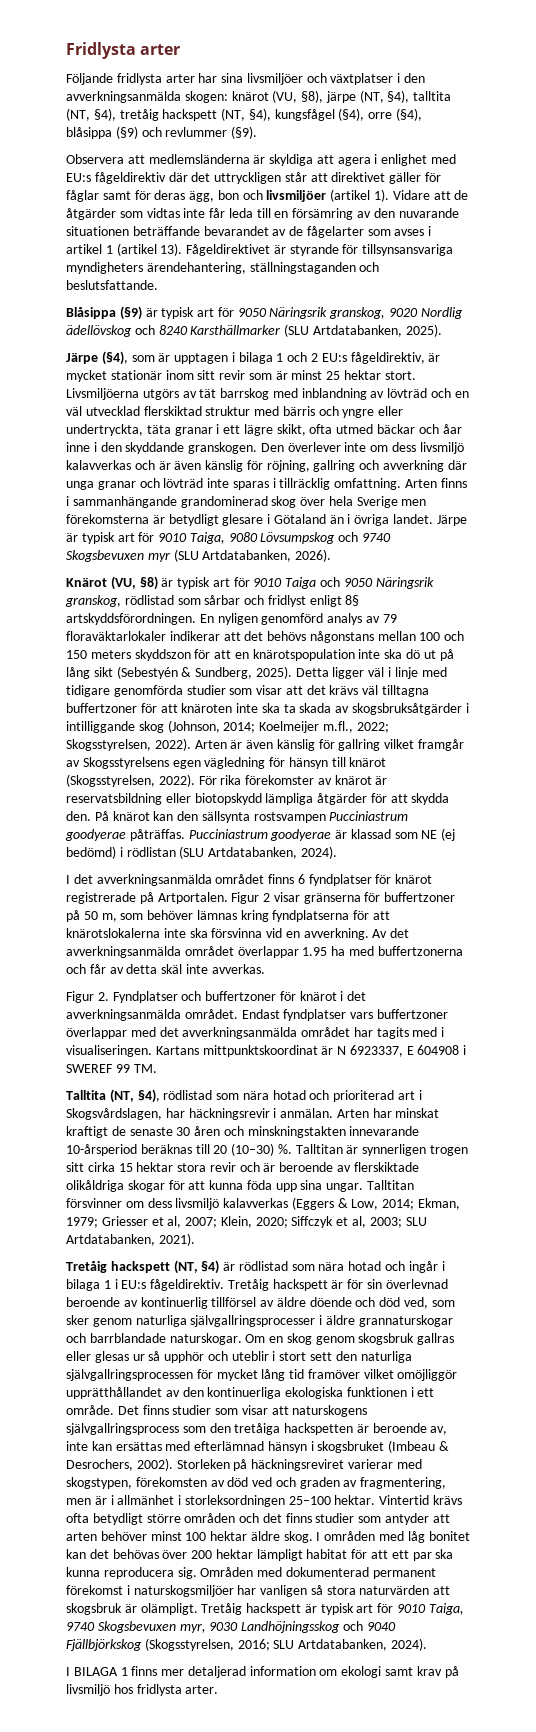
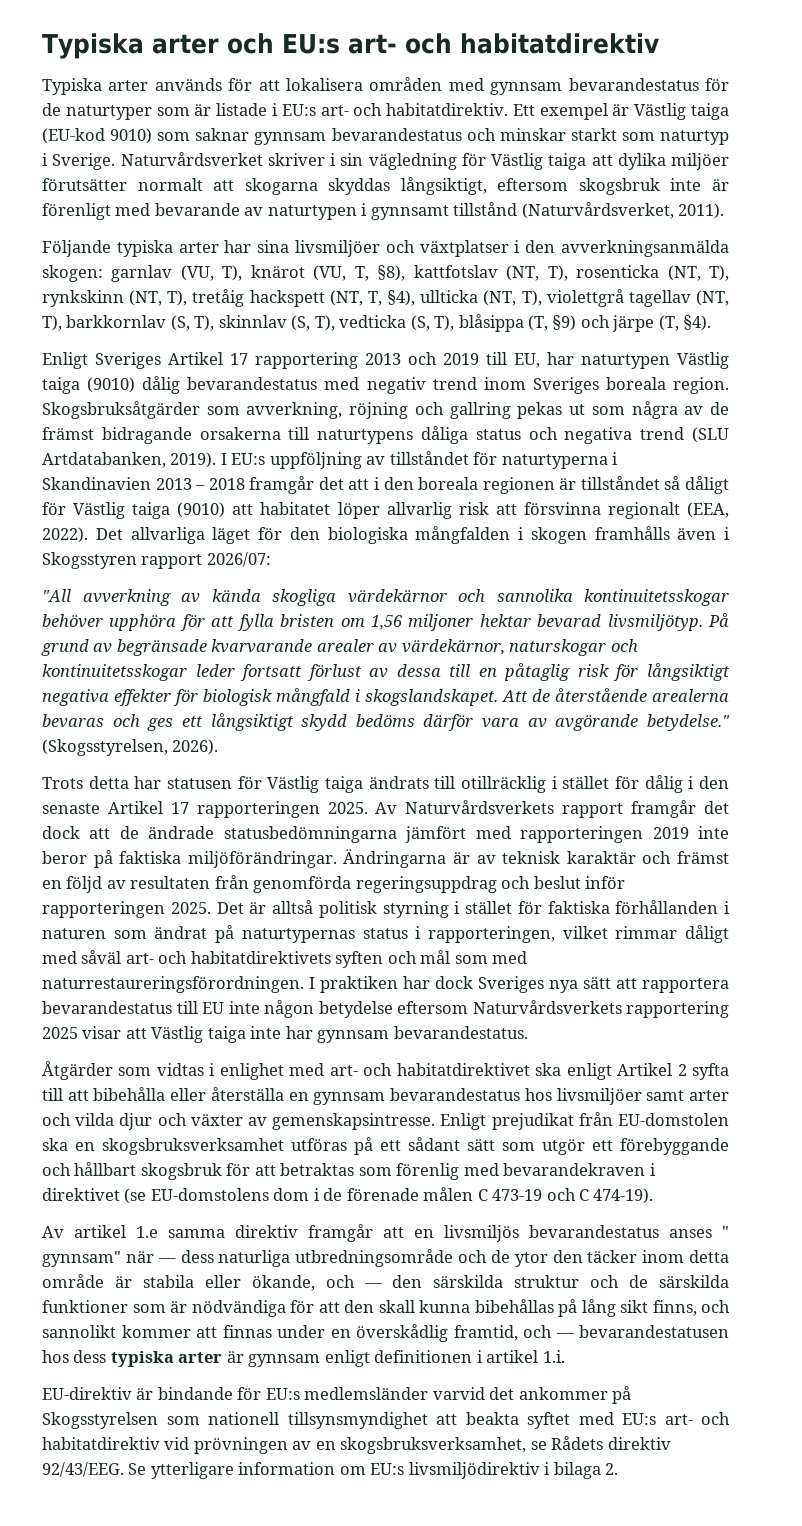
[66,42,181,59] Fridlysta arter -> [42,33,659,59] [42,77,729,95] [42,103,730,120] [42,128,730,145] [42,152,729,170] [42,177,729,195] [42,202,725,220] Typiska arter och EU:s art- och habitatdirektiv // Typiska arter används för att lokalisera områden med gynnsam bevarandestatus för de naturtyper som är listade i EU:s art- och habitatdirektiv. Ett exempel är Västlig taiga (EU-kod 9010) som saknar gynnsam bevarandestatus och minskar starkt som naturtyp i Sverige. Naturvårdsverket skriver i sin vägledning för Västlig taiga att dylika miljöer förutsätter normalt att skogarna skyddas långsiktigt, eftersom skogsbruk inte är förenligt med bevarande av naturtypen i gynnsamt tillstånd (Naturvårdsverket, 2011).
[116,73,162,85] fridlysta -> [116,240,173,257] typiska
[231,90,452,103] [66,108,423,121] [66,126,258,139] [66,154,457,166] [66,172,442,184] [66,189,469,202] [66,208,459,220] [66,226,432,238] [66,243,454,256] [66,262,380,274] [66,280,158,290] [66,306,463,320] [66,324,442,337] [66,351,441,365] [66,370,416,382] [66,388,469,400] [66,406,404,418] [66,424,462,436] [66,442,464,454] [66,460,467,472] [66,478,467,490] [66,496,427,508] [66,514,467,526] [66,532,392,544] [66,549,332,562] [66,576,434,590] [65,595,360,607] [66,613,397,625] [66,631,465,643] [66,649,454,661] [66,666,447,679] [66,685,430,697] [66,703,469,715] [66,720,389,733] [66,738,465,751] [66,757,387,769] [66,774,388,787] [66,793,450,805] [66,811,409,823] [65,828,456,841] [66,846,337,859] [66,874,433,886] [66,892,456,904] [66,910,391,922] [66,928,410,940] [66,946,463,958] [66,964,265,974] [66,991,367,1003] [66,1009,448,1021] [66,1027,445,1039] [66,1045,467,1057] [66,1064,157,1073] [66,1089,422,1103] [66,1108,440,1120] [66,1126,420,1138] [66,1143,469,1156] [66,1162,419,1172] [66,1180,415,1192] [66,1197,461,1210] [66,1216,427,1228] [66,1233,195,1246] [66,1260,445,1274] [66,1279,448,1291] [66,1297,455,1309] [66,1315,453,1327] [66,1333,455,1345] [66,1351,412,1363] [66,1369,458,1381] [66,1387,435,1399] [66,1405,368,1417] [66,1423,448,1435] [66,1440,450,1453] [66,1458,422,1471] [66,1477,447,1489] [66,1495,463,1507] [66,1513,450,1525] [66,1531,470,1543] [66,1549,454,1561] [66,1567,436,1579] [66,1585,451,1597] [66,1603,464,1615] [66,1621,396,1633] [66,1638,427,1651] [66,1666,459,1678] [66,1684,219,1696] knärot (VU, §8), järpe (NT, §4), talltita (NT, §4), tretåig hackspett (NT, §4), kungsfågel (§4), orre (§4), blåsippa (§9) och revlummer (§9). // Observera att medlemsländerna är skyldiga att agera i enlighet med EU:s fågeldirektiv där det uttryckligen står att direktivet gäller för fåglar samt för deras ägg, bon och livsmiljöer (artikel 1). Vidare att de åtgärder som vidtas inte får leda till en försämring av den nuvarande situationen beträffande bevarandet av de fågelarter som avses i artikel 1 (artikel 13). Fågeldirektivet är styrande för tillsynsansvariga myndigheters ärendehantering, ställningstaganden och beslutsfattande. // Blåsippa (§9) är typisk art för 9050 Näringsrik granskog, 9020 Nordlig ädellövskog och 8240 Karsthällmarker (SLU Artdatabanken, 2025). // Järpe (§4), som är upptagen i bilaga 1 och 2 EU:s fågeldirektiv, är mycket stationär inom sitt revir som är minst 25 hektar stort. Livsmiljöerna utgörs av tät barrskog med inblandning av lövträd och en väl utvecklad flerskiktad struktur med bärris och yngre eller undertryckta, täta granar i ett lägre skikt, ofta utmed bäckar och åar inne i den skyddande granskogen. Den överlever inte om dess livsmiljö kalavverkas och är även känslig för röjning, gallring och avverkning där unga granar och lövträd inte sparas i tillräcklig omfattning. Arten finns i sammanhängande grandominerad skog över hela Sverige men förekomsterna är betydligt glesare i Götaland än i övriga landet. Järpe är typisk art för 9010 Taiga, 9080 Lövsumpskog och 9740 Skogsbevuxen myr (SLU Artdatabanken, 2026). // Knärot (VU, §8) är typisk art för 9010 Taiga och 9050 Näringsrik granskog, rödlistad som sårbar och fridlyst enligt 8§ artskyddsförordningen. En nyligen genomförd analys av 79 floraväktarlokaler indikerar att det behövs någonstans mellan 100 och 150 meters skyddszon för att en knärotspopulation inte ska dö ut på lång sikt (Sebestyén & Sundberg, 2025). Detta ligger väl i linje med tidigare genomförda studier som visar att det krävs väl tilltagna buffertzoner för att knäroten inte ska ta skada av skogsbruksåtgärder i intilliggande skog (Johnson, 2014; Koelmeijer m.fl., 2022; Skogsstyrelsen, 2022). Arten är även känslig för gallring vilket framgår av Skogsstyrelsens egen vägledning för hänsyn till knärot (Skogsstyrelsen, 2022). För rika förekomster av knärot är reservatsbildning eller biotopskydd lämpliga åtgärder för att skydda den. På knärot kan den sällsynta rostsvampen Pucciniastrum goodyerae påträffas. Pucciniastrum goodyerae är klassad som NE (ej bedömd) i rödlistan (SLU Artdatabanken, 2024). // I det avverkningsanmälda området finns 6 fyndplatser för knärot registrerade på Artportalen. Figur 2 visar gränserna för buffertzoner på 50 m, som behöver lämnas kring fyndplatserna för att knärotslokalerna inte ska försvinna vid en avverkning. Av det avverkningsanmälda området överlappar 1.95 ha med buffertzonerna och får av detta skäl inte avverkas. // Figur 2. Fyndplatser och buffertzoner för knärot i det avverkningsanmälda området. Endast fyndplatser vars buffertzoner överlappar med det avverkningsanmälda området har tagits med i visualiseringen. Kartans mittpunktskoordinat är N 6923337, E 604908 i SWEREF 99 TM. // Talltita (NT, §4), rödlistad som nära hotad och prioriterad art i Skogsvårdslagen, har häckningsrevir i anmälan. Arten har minskat kraftigt de senaste 30 åren och minskningstakten innevarande 10-årsperiod beräknas till 20 (10–30) %. Talltitan är synnerligen trogen sitt cirka 15 hektar stora revir och är beroende av flerskiktade olikåldriga skogar för att kunna föda upp sina ungar. Talltitan försvinner om dess livsmiljö kalavverkas (Eggers & Low, 2014; Ekman, 1979; Griesser et al, 2007; Klein, 2020; Siffczyk et al, 2003; SLU Artdatabanken, 2021). // Tretåig hackspett (NT, §4) är rödlistad som nära hotad och ingår i bilaga 1 i EU:s fågeldirektiv. Tretåig hackspett är för sin överlevnad beroende av kontinuerlig tillförsel av äldre döende och död ved, som sker genom naturliga självgallringsprocesser i äldre grannaturskogar och barrblandade naturskogar. Om en skog genom skogsbruk gallras eller glesas ur så upphör och uteblir i stort sett den naturliga självgallringsprocessen för mycket lång tid framöver vilket omöjliggör upprätthållandet av den kontinuerliga ekologiska funktionen i ett område. Det finns studier som visar att naturskogens självgallringsprocess som den tretåiga hackspetten är beroende av, inte kan ersättas med efterlämnad hänsyn i skogsbruket (Imbeau & Desrochers, 2002). Storleken på häckningsreviret varierar med skogstypen, förekomsten av död ved och graden av fragmentering, men är i allmänhet i storleksordningen 25–100 hektar. Vintertid krävs ofta betydligt större områden och det finns studier som antyder att arten behöver minst 100 hektar äldre skog. I områden med låg bonitet kan det behövas över 200 hektar lämpligt habitat för att ett par ska kunna reproducera sig. Områden med dokumenterad permanent förekomst i naturskogsmiljöer har vanligen så stora naturvärden att skogsbruk är olämpligt. Tretåig hackspett är typisk art för 9010 Taiga, 9740 Skogsbevuxen myr, 9030 Landhöjningsskog och 9040 Fjällbjörkskog (Skogsstyrelsen, 2016; SLU Artdatabanken, 2024). // I BILAGA 1 finns mer detaljerad information om ekologi samt krav på livsmiljö hos fridlysta arter. -> [111,265,729,282] [42,289,729,307] [42,314,712,332] [42,352,729,369] [42,376,730,394] [42,401,730,419] [42,426,729,444] [42,451,619,469] [42,476,729,494] [42,502,729,519] [42,526,730,544] [42,552,271,569] [42,589,729,606] [42,613,729,631] [41,639,638,656] [42,663,730,681] [42,688,729,706] [42,713,730,731] [42,739,219,756] [42,775,729,793] [42,800,730,818] [42,826,729,843] [42,849,730,868] [42,875,626,893] [42,900,730,918] [42,925,730,943] [42,950,528,968] [42,976,729,993] [42,1000,729,1018] [42,1026,528,1043] [42,1061,729,1080] [42,1087,730,1105] [42,1112,730,1130] [42,1137,729,1155] [42,1162,656,1180] [42,1187,654,1204] [42,1224,729,1242] [42,1249,730,1267] [42,1274,729,1291] [42,1299,730,1317] [42,1324,729,1342] [42,1350,565,1367] [42,1386,632,1404] [42,1412,730,1429] [42,1436,671,1454] [42,1462,619,1479] garnlav (VU, T), knärot (VU, T, §8), kattfotslav (NT, T), rosenticka (NT, T), rynkskinn (NT, T), tretåig hackspett (NT, T, §4), ullticka (NT, T), violettgrå tagellav (NT, T), barkkornlav (S, T), skinnlav (S, T), vedticka (S, T), blåsippa (T, §9) och järpe (T, §4). // Enligt Sveriges Artikel 17 rapportering 2013 och 2019 till EU, har naturtypen Västlig taiga (9010) dålig bevarandestatus med negativ trend inom Sveriges boreala region. Skogsbruksåtgärder som avverkning, röjning och gallring pekas ut som några av de främst bidragande orsakerna till naturtypens dåliga status och negativa trend (SLU Artdatabanken, 2019). I EU:s uppföljning av tillståndet för naturtyperna i Skandinavien 2013 – 2018 framgår det att i den boreala regionen är tillståndet så dåligt för Västlig taiga (9010) att habitatet löper allvarlig risk att försvinna regionalt (EEA, 2022). Det allvarliga läget för den biologiska mångfalden i skogen framhålls även i Skogsstyren rapport 2026/07: // "All avverkning av kända skogliga värdekärnor och sannolika kontinuitetsskogar behöver upphöra för att fylla bristen om 1,56 miljoner hektar bevarad livsmiljötyp. På grund av begränsade kvarvarande arealer av värdekärnor, naturskogar och kontinuitetsskogar leder fortsatt förlust av dessa till en påtaglig risk för långsiktigt negativa effekter för biologisk mångfald i skogslandskapet. Att de återstående arealerna bevaras och ges ett långsiktigt skydd bedöms därför vara av avgörande betydelse." (Skogsstyrelsen, 2026). // Trots detta har statusen för Västlig taiga ändrats till otillräcklig i stället för dålig i den senaste Artikel 17 rapporteringen 2025. Av Naturvårdsverkets rapport framgår det dock att de ändrade statusbedömningarna jämfört med rapporteringen 2019 inte beror på faktiska miljöförändringar. Ändringarna är av teknisk karaktär och främst en följd av resultaten från genomförda regeringsuppdrag och beslut inför rapporteringen 2025. Det är alltså politisk styrning i stället för faktiska förhållanden i naturen som ändrat på naturtypernas status i rapporteringen, vilket rimmar dåligt med såväl art- och habitatdirektivets syften och mål som med naturrestaureringsförordningen. I praktiken har dock Sveriges nya sätt att rapportera bevarandestatus till EU inte någon betydelse eftersom Naturvårdsverkets rapportering 2025 visar att Västlig taiga inte har gynnsam bevarandestatus. // Åtgärder som vidtas i enlighet med art- och habitatdirektivet ska enligt Artikel 2 syfta till att bibehålla eller återställa en gynnsam bevarandestatus hos livsmiljöer samt arter och vilda djur och växter av gemenskapsintresse. Enligt prejudikat från EU-domstolen ska en skogsbruksverksamhet utföras på ett sådant sätt som utgör ett förebyggande och hållbart skogsbruk för att betraktas som förenlig med bevarandekraven i direktivet (se EU-domstolens dom i de förenade målen C 473-19 och C 474-19). // Av artikel 1.e samma direktiv framgår att en livsmiljös bevarandestatus anses " gynnsam" när — dess naturliga utbredningsområde och de ytor den täcker inom detta område är stabila eller ökande, och — den särskilda struktur och de särskilda funktioner som är nödvändiga för att den skall kunna bibehållas på lång sikt finns, och sannolikt kommer att finnas under en överskådlig framtid, och — bevarandestatusen hos dess typiska arter är gynnsam enligt definitionen i artikel 1.i. // EU-direktiv är bindande för EU:s medlemsländer varvid det ankommer på Skogsstyrelsen som nationell tillsynsmyndighet att beakta syftet med EU:s art- och habitatdirektiv vid prövningen av en skogsbruksverksamhet, se Rådets direktiv 92/43/EEG. Se ytterligare information om EU:s livsmiljödirektiv i bilaga 2.

